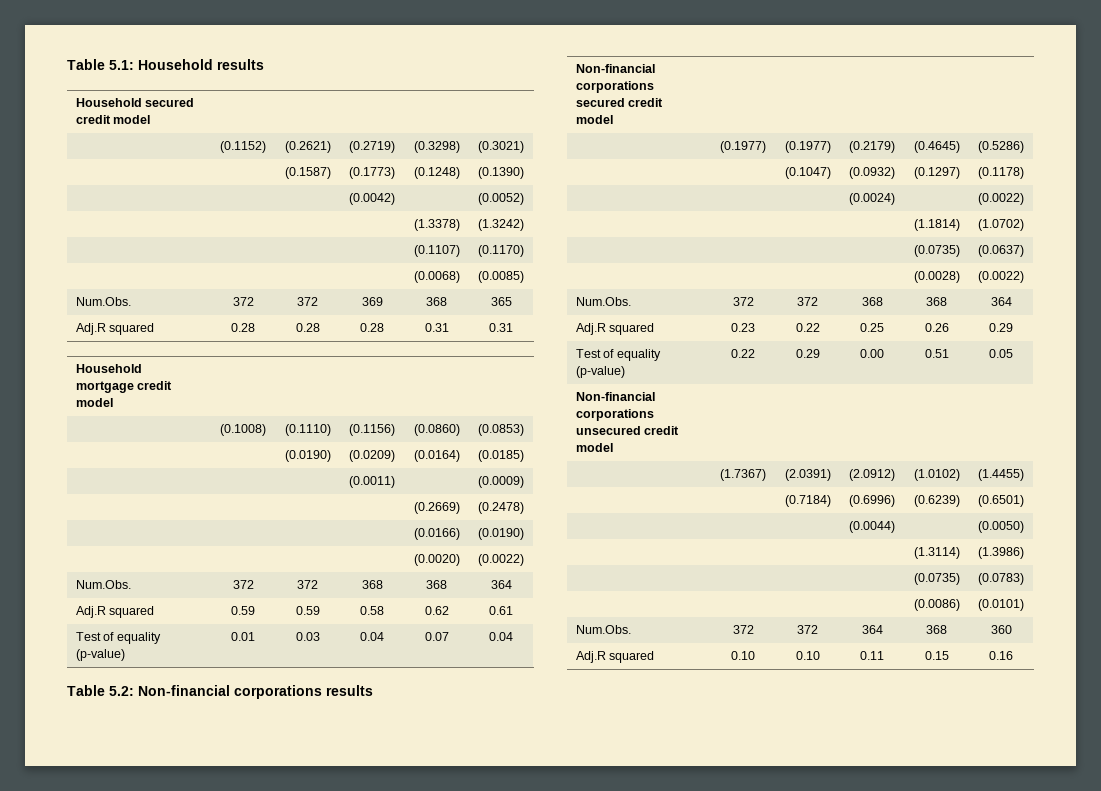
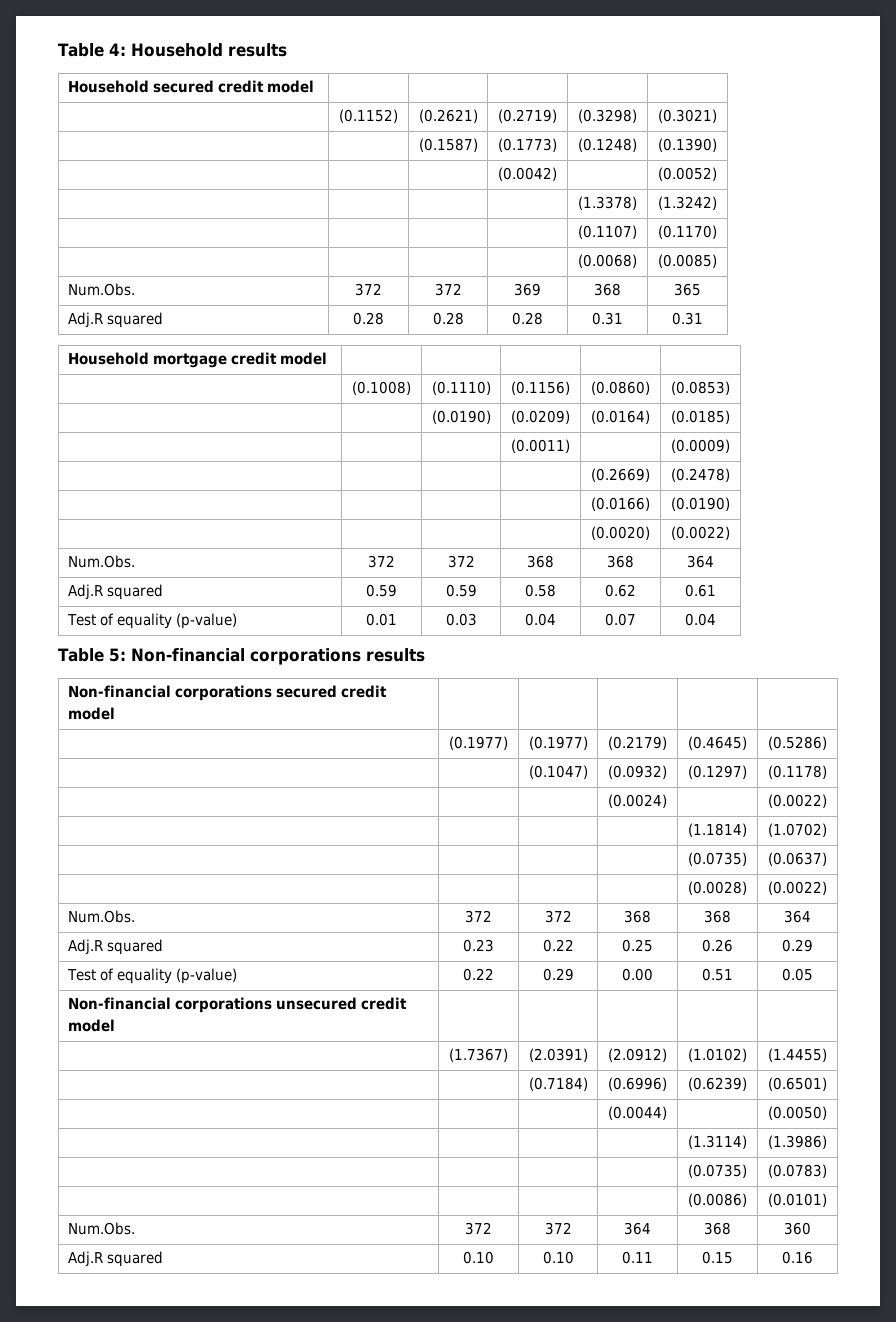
[67,59,134,70] Table 5.1: -> [58,43,126,57] Table 4:
[109,686,134,696] 5.2: -> [108,648,126,662] 5:

